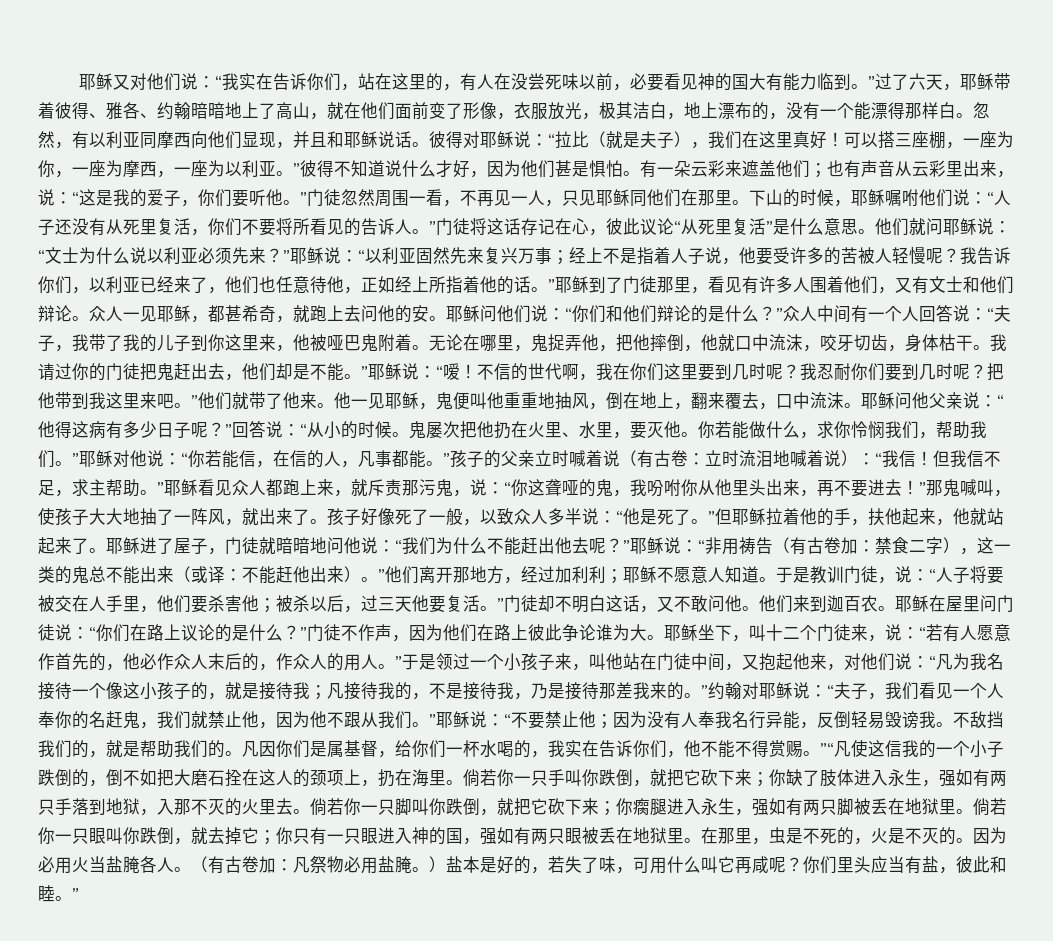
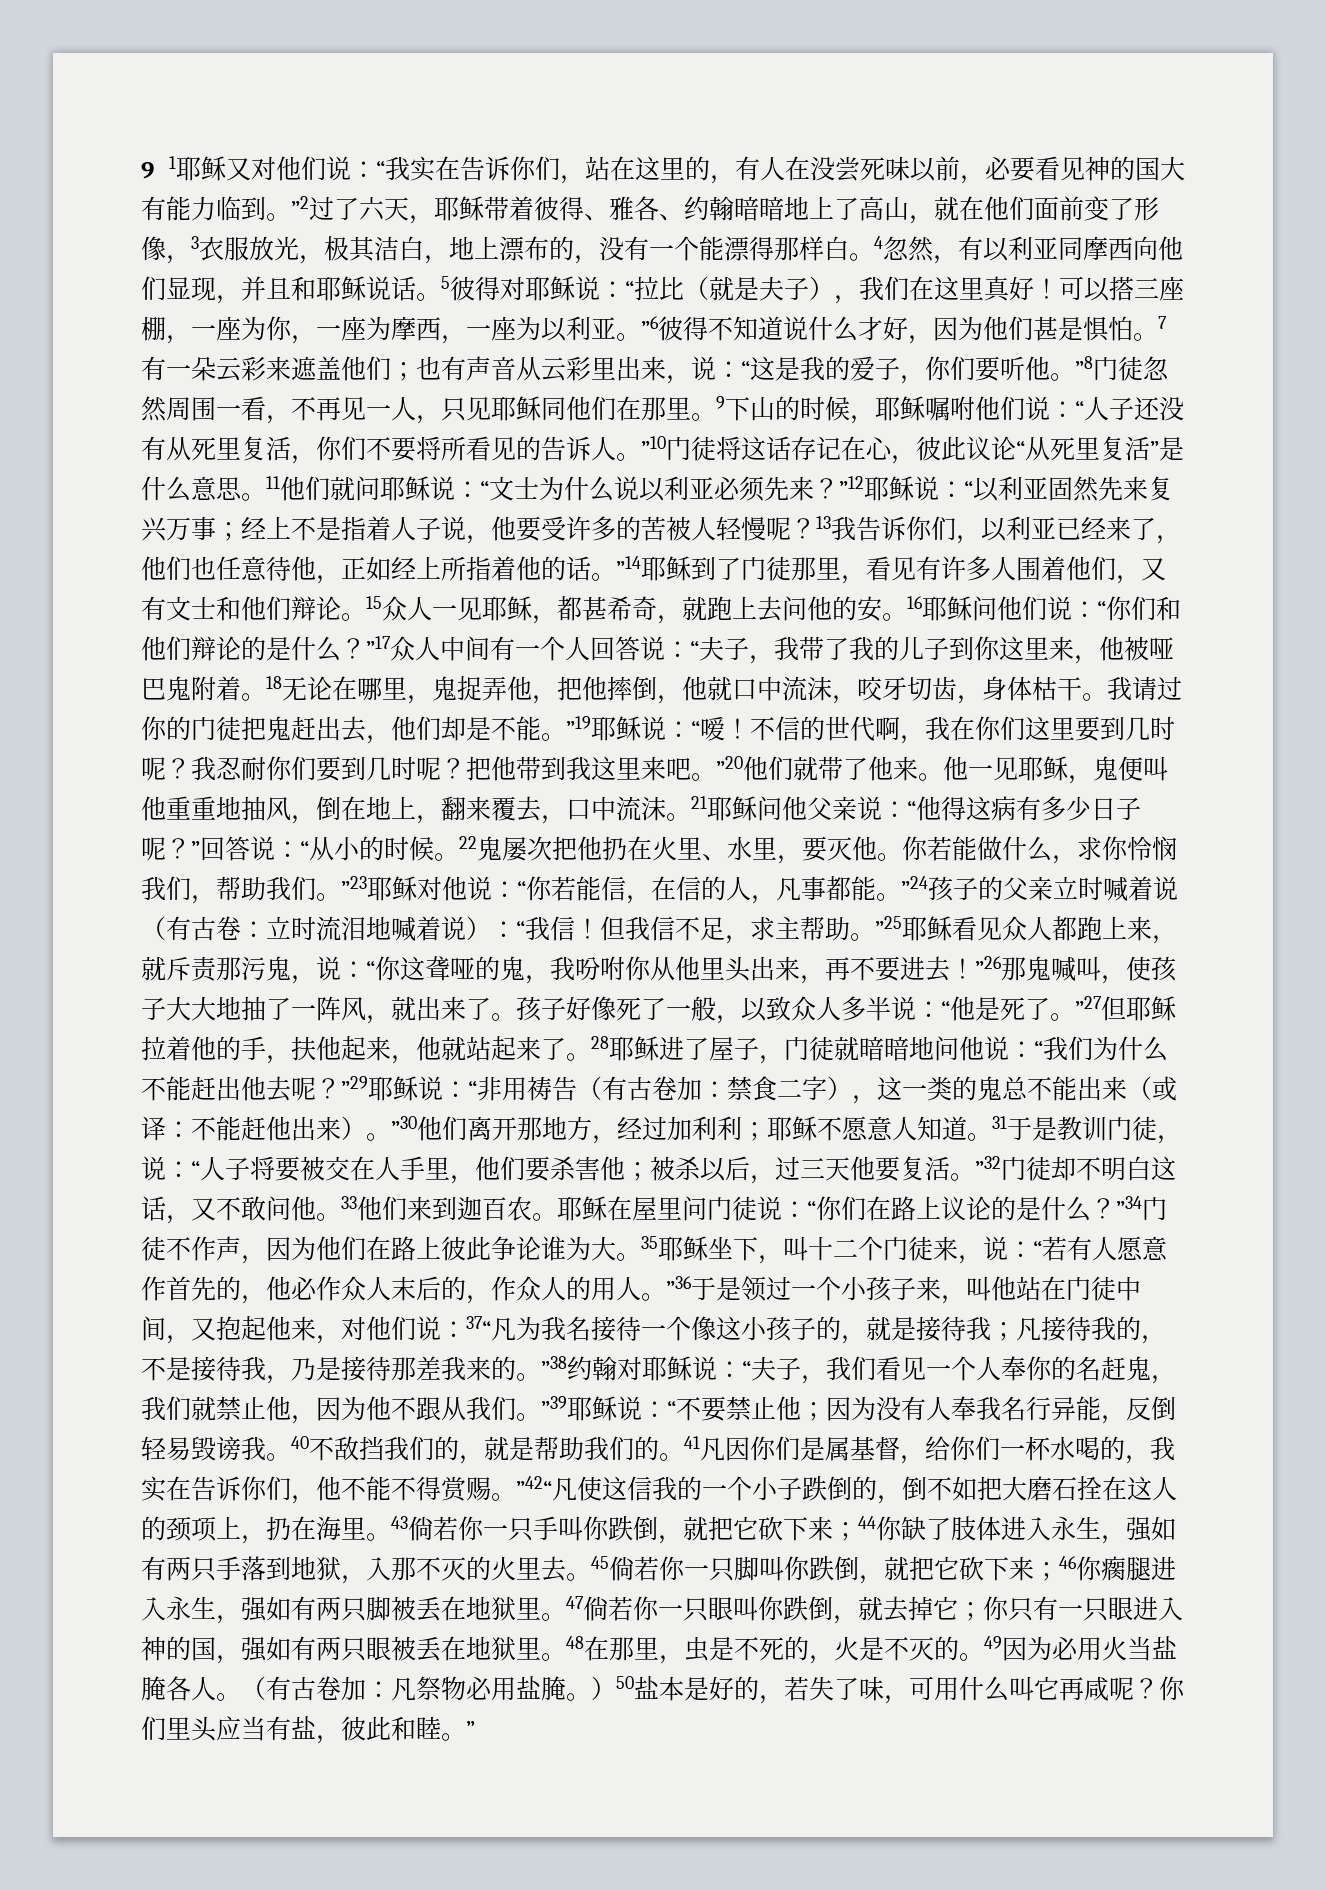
(78, 81) none -> [141,156,176,179] 9 1
[867,76,875,88] ” -> [291,196,309,218] ”2
(514, 116) none -> [191,236,199,249] 3
(973, 115) none -> [874,236,883,249] 4
(429, 144) none -> [441,276,450,289] 5
[293,163,300,175] ” -> [641,316,659,338] ”6
(640, 173) none -> [1158,316,1167,329] 7
[300,192,307,204] ” -> [1075,356,1093,378] ”8
(749, 202) none -> [716,396,725,409] 9
[429,221,436,233] ” -> [641,436,666,458] ”10
(875, 231) none -> [266,476,280,489] 11
[283,250,290,262] ” -> [839,476,864,498] ”12
(960, 255) none -> [816,516,831,529] 13
[548,279,555,291] ” -> [616,556,641,578] ”14
(89, 318) none -> [366,596,382,609] 15
(446, 318) none -> [907,596,923,609] 16
[776,308,783,320] ” -> [366,636,391,658] ”17
(429, 347) none -> [266,676,282,689] 18
[361,366,368,378] ” -> [566,716,591,738] ”19
[191,395,198,407] ” -> [716,756,743,778] ”20
(861, 405) none -> [691,796,707,809] 21
(409, 434) none -> [459,836,477,849] 22
[72,453,79,465] ” -> [341,876,367,898] ”23
[443,453,450,465] ” -> [901,876,928,898] ”24
[157,482,164,494] ” -> [875,916,902,938] ”25
[919,482,926,494] ” -> [975,956,1002,978] ”26
[708,511,715,523] ” -> [1075,996,1102,1018] ”27
(106, 550) none -> [591,1036,609,1049] 28
[623,540,630,552] ” -> [341,1076,368,1098] ”29
[378,569,385,581] ” -> [391,1116,417,1138] ”30
(776, 579) none -> [992,1116,1007,1129] 31
[497,598,504,610] ” -> [975,1156,1001,1178] ”32
(759, 608) none -> [341,1196,357,1209] 33
[300,627,307,639] ” -> [1116,1196,1142,1218] ”34
(664, 637) none -> [641,1236,658,1249] 35
[395,656,402,668] ” -> [666,1276,692,1298] ”36
[929,656,936,668] “ -> [466,1316,491,1338] 37“
[701,685,708,697] ” -> [541,1356,567,1378] ”38
[429,714,436,726] ” -> [541,1396,567,1418] ”39
(953, 724) none -> [291,1436,309,1449] 40
(242, 753) none -> [684,1436,700,1449] 41
[820,743,834,755] ”“ -> [516,1476,552,1498] ”42“
(463, 782) none -> [391,1516,408,1529] 43
(769, 779) none -> [858,1516,876,1529] 44
(310, 811) none -> [591,1556,609,1569] 45
(616, 808) none -> [1059,1556,1077,1569] 46
(973, 811) none -> [566,1596,584,1609] 47
(701, 840) none -> [566,1636,584,1649] 48
(973, 840) none -> [984,1636,1002,1649] 49
(446, 864) none -> [616,1676,634,1689] 50

